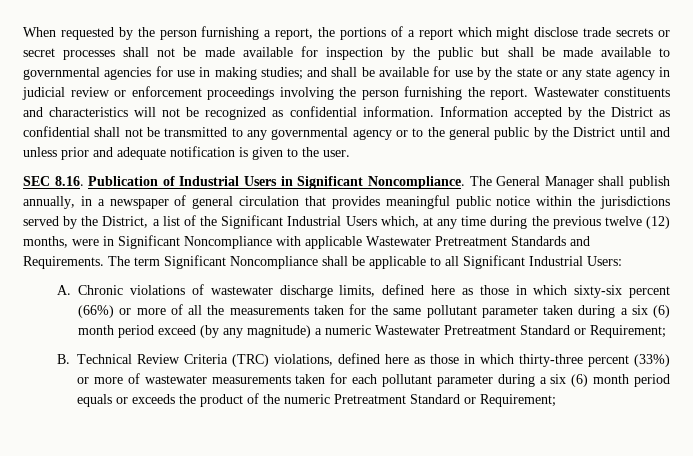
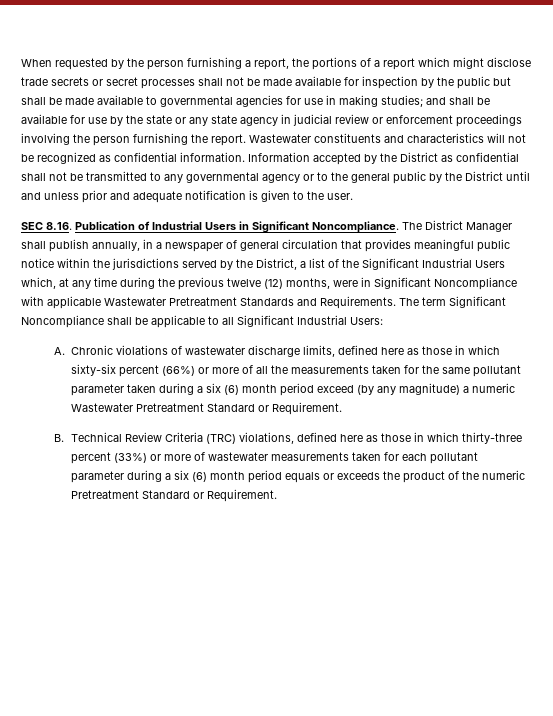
[496,176,541,186] General -> [425,220,463,230] District
[590,325,667,338] Requirement; -> [271,402,342,415] Requirement.
[480,394,557,407] Requirement; -> [206,489,277,502] Requirement.

